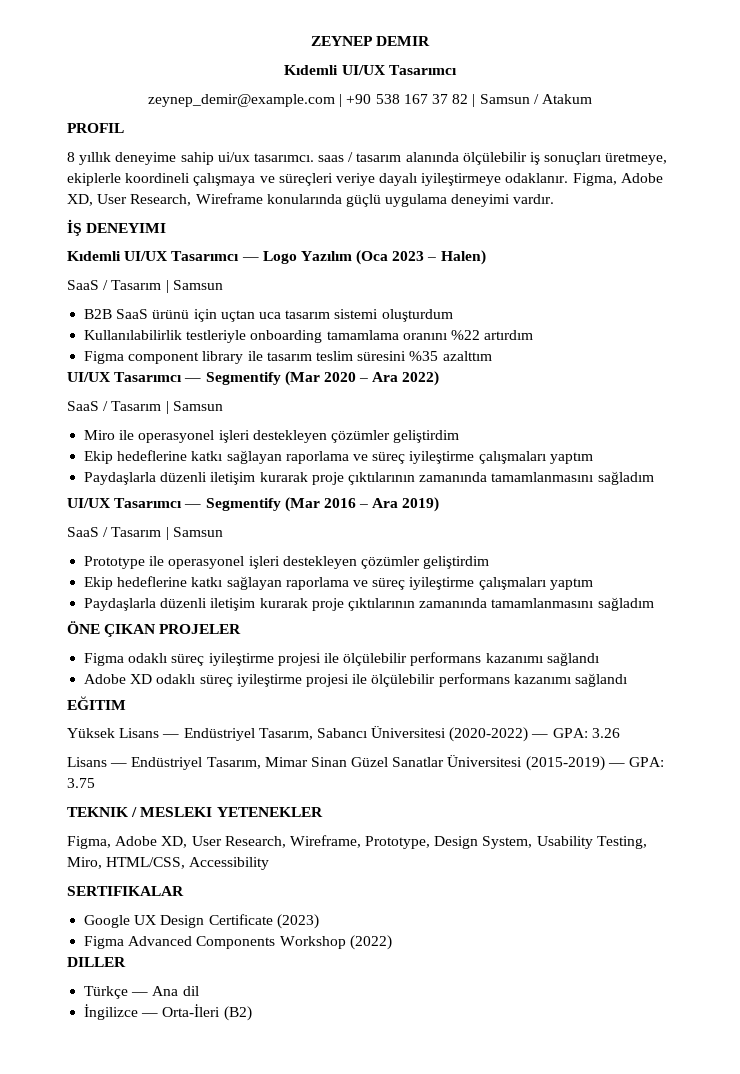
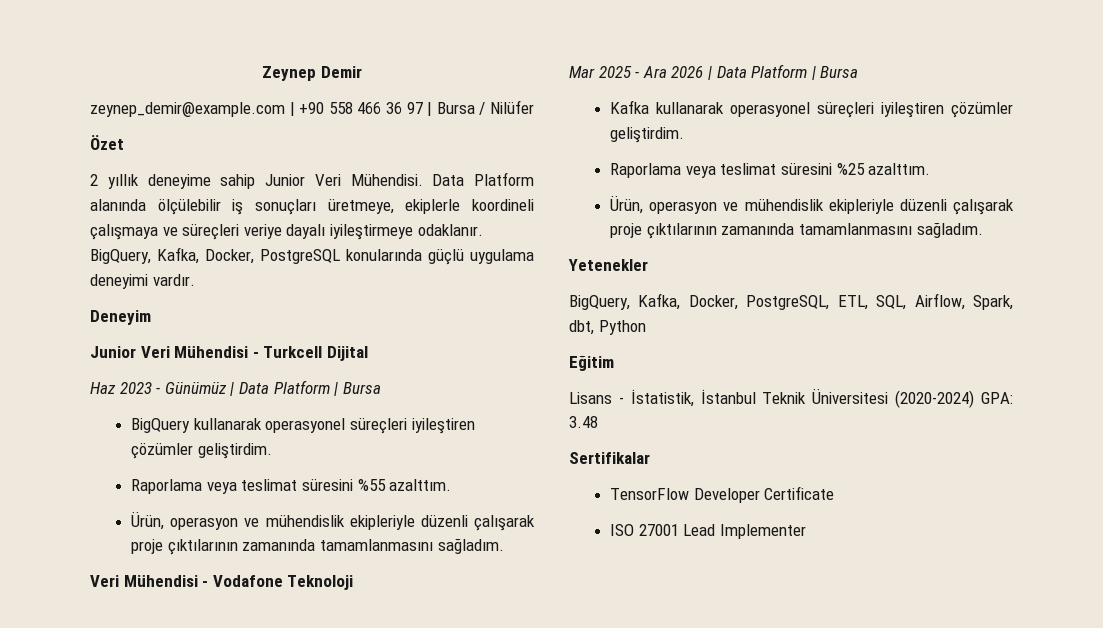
[310,36,431,46] [284,65,457,75] [148,94,592,107] [67,123,124,133] [67,152,402,165] ZEYNEP DEMIR // Kıdemli UI/UX Tasarımcı // zeynep_demir@example.com | +90 538 167 37 82 | Samsun / Atakum // PROFIL // 8 yıllık deneyime sahip ui/ux tasarımcı. saas / tasarım -> [262,66,362,81] [90,100,534,117] [90,135,124,150] [90,172,534,189] Zeynep Demir // zeynep_demir@example.com | +90 558 466 36 97 | Bursa / Nilüfer // Özet // 2 yıllık deneyime sahip Junior Veri Mühendisi. Data Platform
[572,173,663,186] [67,193,263,206] Figma, Adobe XD, User Research, Wireframe -> [90,247,340,264] BigQuery, Kafka, Docker, PostgreSQL
[67,219,167,236] [67,250,486,265] [67,280,223,293] [84,309,453,322] [84,330,534,343] [84,351,492,364] [67,371,440,386] [67,401,223,414] [84,430,460,443] [84,450,593,464] [84,471,654,485] [67,497,440,512] [67,527,223,540] [84,556,490,569] [84,576,593,590] [84,597,654,611] [67,621,242,637] [84,652,600,666] [84,673,628,687] [67,696,126,710] [67,726,620,742] [67,755,665,771] [67,778,95,788] [67,807,323,817] [67,835,647,849] [67,857,270,870] [67,886,184,896] [84,914,319,929] [84,935,392,950] [67,957,126,967] [84,986,199,999] [84,1004,252,1021] İŞ DENEYIMI // Kıdemli UI/UX Tasarımcı — Logo Yazılım (Oca 2023 – Halen) // SaaS / Tasarım | Samsun // B2B SaaS ürünü için uçtan uca tasarım sistemi oluşturdum // Kullanılabilirlik testleriyle onboarding tamamlama oranını %22 artırdım // Figma component library ile tasarım teslim süresini %35 azalttım // UI/UX Tasarımcı — Segmentify (Mar 2020 – Ara 2022) // SaaS / Tasarım | Samsun // Miro ile operasyonel işleri destekleyen çözümler geliştirdim // Ekip hedeflerine katkı sağlayan raporlama ve süreç iyileştirme çalışmaları yaptım // Paydaşlarla düzenli iletişim kurarak proje çıktılarının zamanında tamamlanmasını sağladım // UI/UX Tasarımcı — Segmentify (Mar 2016 – Ara 2019) // SaaS / Tasarım | Samsun // Prototype ile operasyonel işleri destekleyen çözümler geliştirdim // Ekip hedeflerine katkı sağlayan raporlama ve süreç iyileştirme çalışmaları yaptım // Paydaşlarla düzenli iletişim kurarak proje çıktılarının zamanında tamamlanmasını sağladım // ÖNE ÇIKAN PROJELER // Figma odaklı süreç iyileştirme projesi ile ölçülebilir performans kazanımı sağlandı // Adobe XD odaklı süreç iyileştirme projesi ile ölçülebilir performans kazanımı sağlandı // EĞITIM // Yüksek Lisans — Endüstriyel Tasarım, Sabancı Üniversitesi (2020-2022) — GPA: 3.26 // Lisans — Endüstriyel Tasarım, Mimar Sinan Güzel Sanatlar Üniversitesi (2015-2019) — GPA: 3.75 // TEKNIK / MESLEKI YETENEKLER // Figma, Adobe XD, User Research, Wireframe, Prototype, Design System, Usability Testing, Miro, HTML/CSS, Accessibility // SERTIFIKALAR // Google UX Design Certificate (2023) // Figma Advanced Components Workshop (2022) // DILLER // Türkçe — Ana dil // İngilizce — Orta-İleri (B2) -> [90,310,151,325] [90,346,368,361] [90,380,381,396] [131,418,475,434] [131,443,272,459] [131,479,452,494] [131,511,535,531] [131,538,504,555] [90,575,354,590] [569,64,859,80] [610,100,1013,118] [610,127,685,143] [610,163,931,178] [610,195,1014,215] [610,222,983,239] [568,259,648,271] [569,293,1013,310] [569,320,646,335] [569,355,614,371] [569,388,1013,408] [569,416,598,428] [569,452,650,464] [610,486,835,503] [610,524,806,539] Deneyim // Junior Veri Mühendisi - Turkcell Dijital // Haz 2023 - Günümüz | Data Platform | Bursa // BigQuery kullanarak operasyonel süreçleri iyileştiren çözümler geliştirdim. // Raporlama veya teslimat süresini %55 azalttım. // Ürün, operasyon ve mühendislik ekipleriyle düzenli çalışarak proje çıktılarının zamanında tamamlanmasını sağladım. // Veri Mühendisi - Vodafone Teknoloji // Mar 2025 - Ara 2026 | Data Platform | Bursa // Kafka kullanarak operasyonel süreçleri iyileştiren çözümler geliştirdim. // Raporlama veya teslimat süresini %25 azalttım. // Ürün, operasyon ve mühendislik ekipleriyle düzenli çalışarak proje çıktılarının zamanında tamamlanmasını sağladım. // Yetenekler // BigQuery, Kafka, Docker, PostgreSQL, ETL, SQL, Airflow, Spark, dbt, Python // Eğitim // Lisans - İstatistik, İstanbul Teknik Üniversitesi (2020-2024) GPA: 3.48 // Sertifikalar // TensorFlow Developer Certificate // ISO 27001 Lead Implementer

